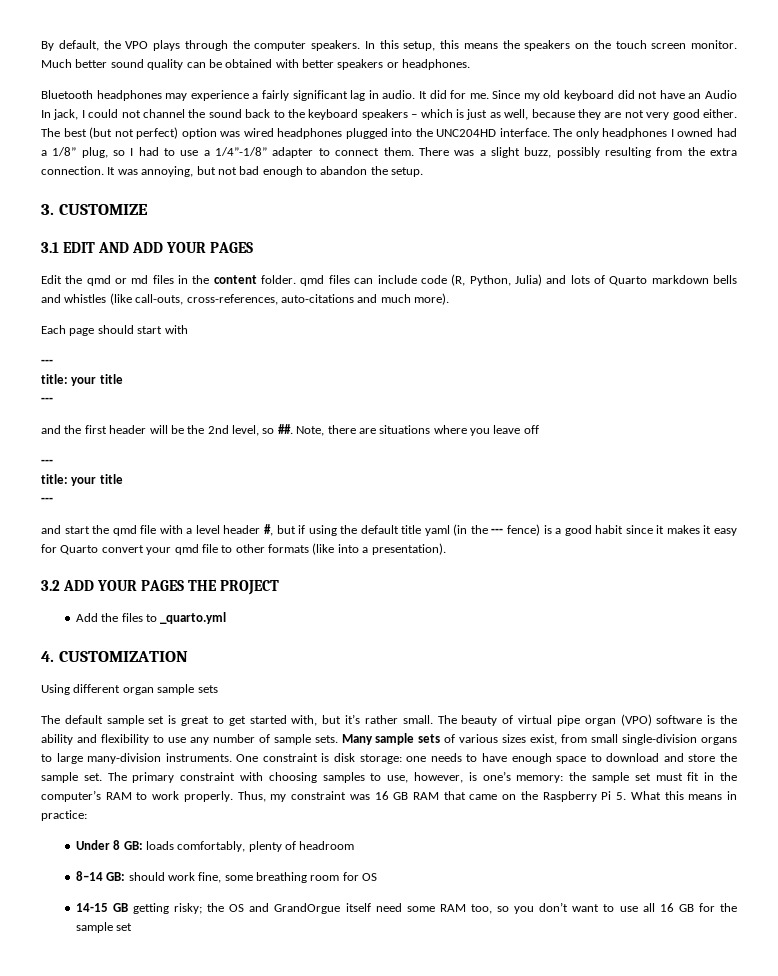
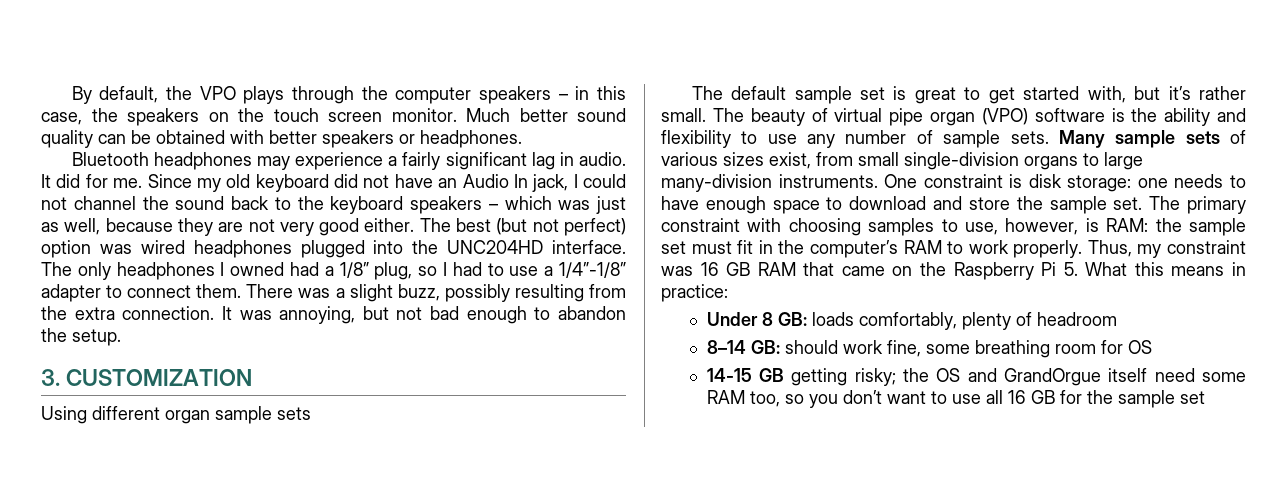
[311,40,498,51] speakers. In this setup, this means -> [478,86,626,104] [41,112,82,125] speakers – in this case,
[455,109,464,118] is -> [558,200,591,210] was
[58,204,148,215] [41,242,254,253] [41,274,737,286] [41,293,449,305] [41,325,188,336] [41,359,53,365] [41,374,123,386] [41,397,53,403] [41,424,539,436] [41,459,53,465] [41,474,123,486] [41,497,53,503] [41,524,738,536] [41,543,446,555] [41,580,280,595] [75,612,227,624] [41,651,54,662] CUSTOMIZE // 3.1 EDIT AND ADD YOUR PAGES // Edit the qmd or md files in the content folder. qmd files can include code (R, Python, Julia) and lots of Quarto markdown bells and whistles (like call-outs, cross-references, auto-citations and much more). // Each page should start with // --- // title: your title // --- // and the first header will be the 2nd level, so ##. Note, there are situations where you leave off // --- // title: your title // --- // and start the qmd file with a level header #, but if using the default title yaml (in the --- fence) is a good habit since it makes it easy for Quarto convert your qmd file to other formats (like into a presentation). // 3.2 ADD YOUR PAGES THE PROJECT // Add the files to _quarto.yml // 4. -> (60, 377) none
[482,771,564,783] one’s memory: -> [1106,218,1149,232] RAM:

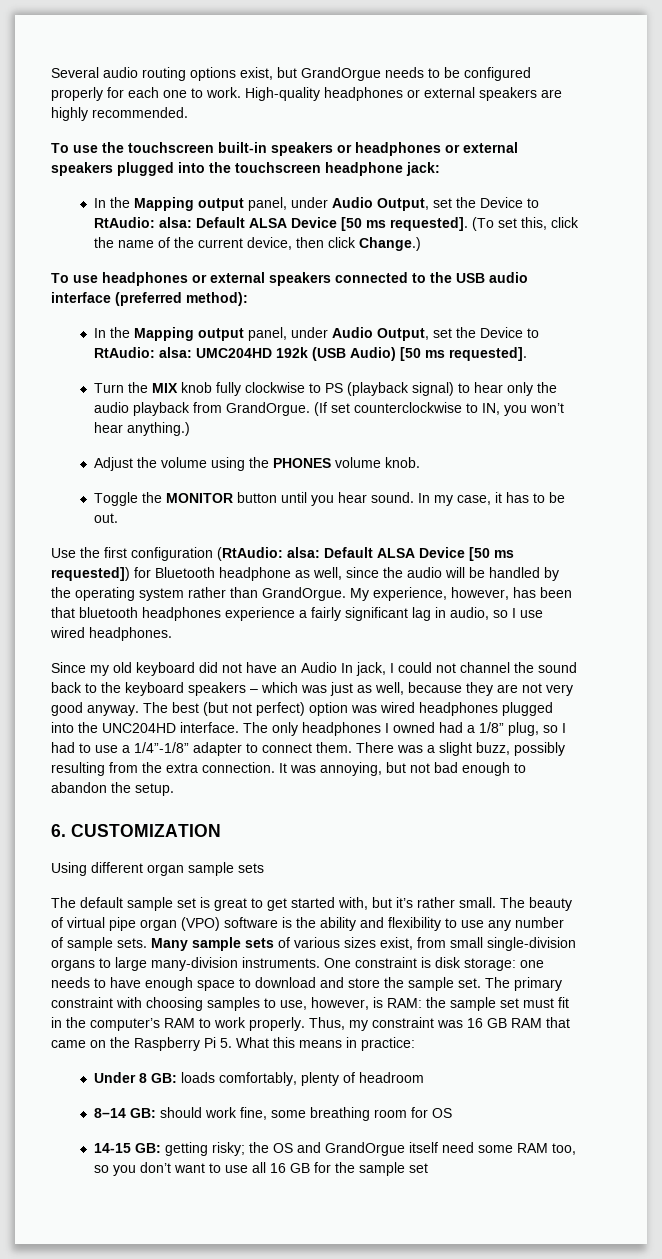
[71,86,626,104] [41,108,626,126] [41,130,522,148] [71,152,290,170] By default, the VPO plays through the computer speakers – in this case, the speakers on the touch screen monitor. Much better sound quality can be obtained with better speakers or headphones. // Bluetooth headphones may -> [51,67,531,81] [51,87,562,101] [51,107,188,121] [51,142,518,156] [51,162,440,176] [93,197,539,211] [93,217,579,231] [93,237,421,251] [51,272,528,286] [51,292,248,306] [93,327,539,341] [93,347,527,361] [93,382,557,396] [93,402,564,416] [93,422,190,436] [93,457,420,471] [93,492,565,506] [93,513,118,523] [51,547,514,561] [51,567,559,581] [51,587,572,601] [51,607,221,621] Several audio routing options exist, but GrandOrgue needs to be configured properly for each one to work. High-quality headphones or external speakers are highly recommended. // To use the touchscreen built-in speakers or headphones or external speakers plugged into the touchscreen headphone jack: // In the Mapping output panel, under Audio Output, set the Device to RtAudio: alsa: Default ALSA Device [50 ms requested]. (To set this, click the name of the current device, then click Change.) // To use headphones or external speakers connected to the USB audio interface (preferred method): // In the Mapping output panel, under Audio Output, set the Device to RtAudio: alsa: UMC204HD 192k (USB Audio) [50 ms requested]. // Turn the MIX knob fully clockwise to PS (playback signal) to hear only the audio playback from GrandOrgue. (If set counterclockwise to IN, you won’t hear anything.) // Adjust the volume using the PHONES volume knob. // Toggle the MONITOR button until you hear sound. In my case, it has to be out. // Use the first configuration (RtAudio: alsa: Default ALSA Device [50 ms requested]) for Bluetooth headphone as well, since the audio will be handled by the operating system rather than GrandOrgue. My experience, however, has been that bluetooth headphones
[579,152,627,166] [41,174,143,188] audio. It did for me. -> [450,607,543,620] [50,627,172,641] audio, so I use wired headphones. //
[364,218,415,232] either. -> [87,705,139,716] anyway.
[41,369,60,386] 3. -> [51,824,66,837] 6.
[759,368,785,382] GB -> [134,1143,161,1153] GB:

